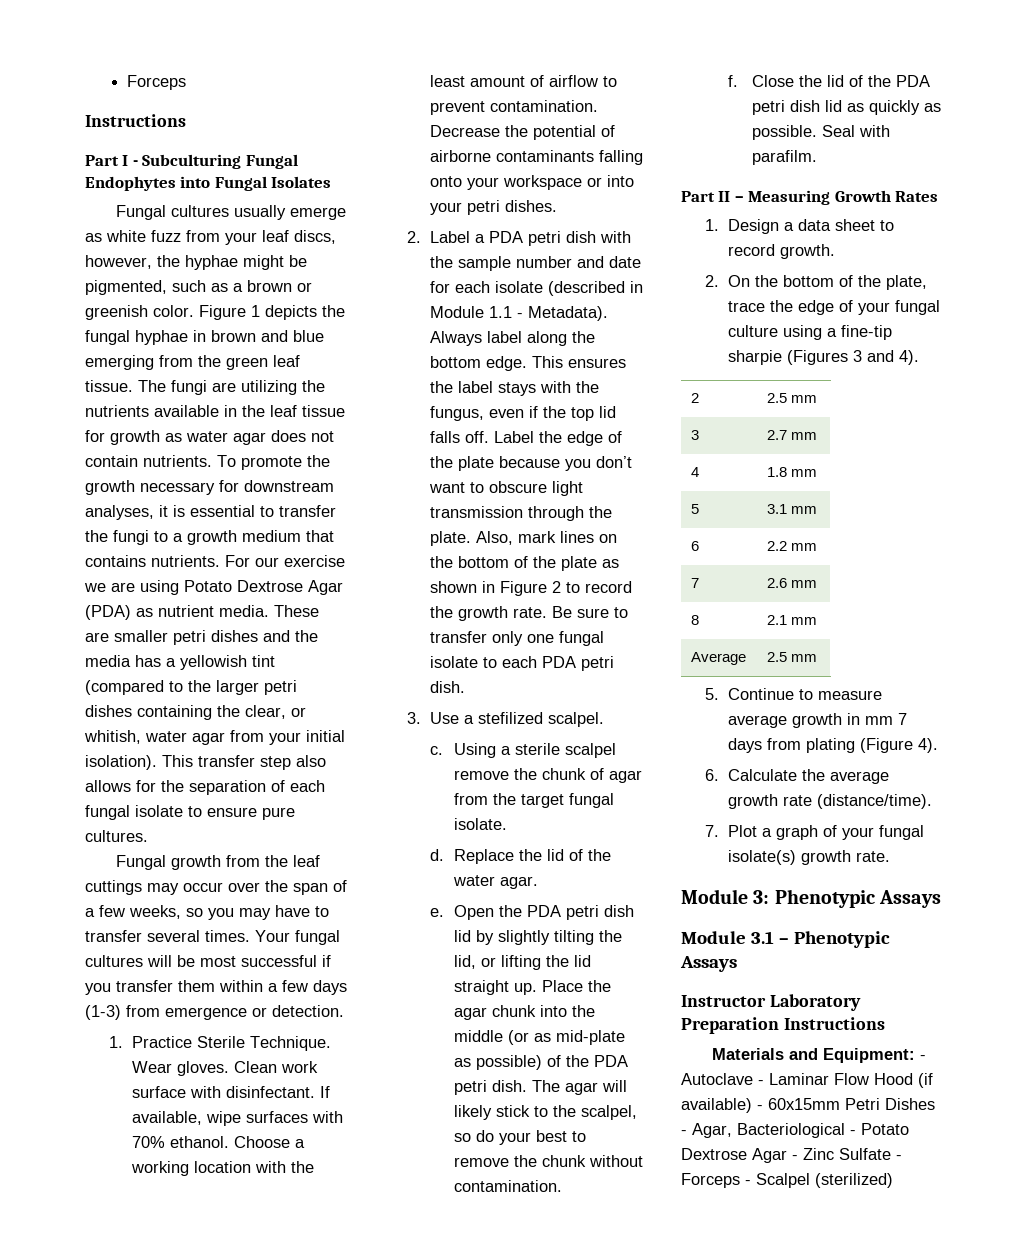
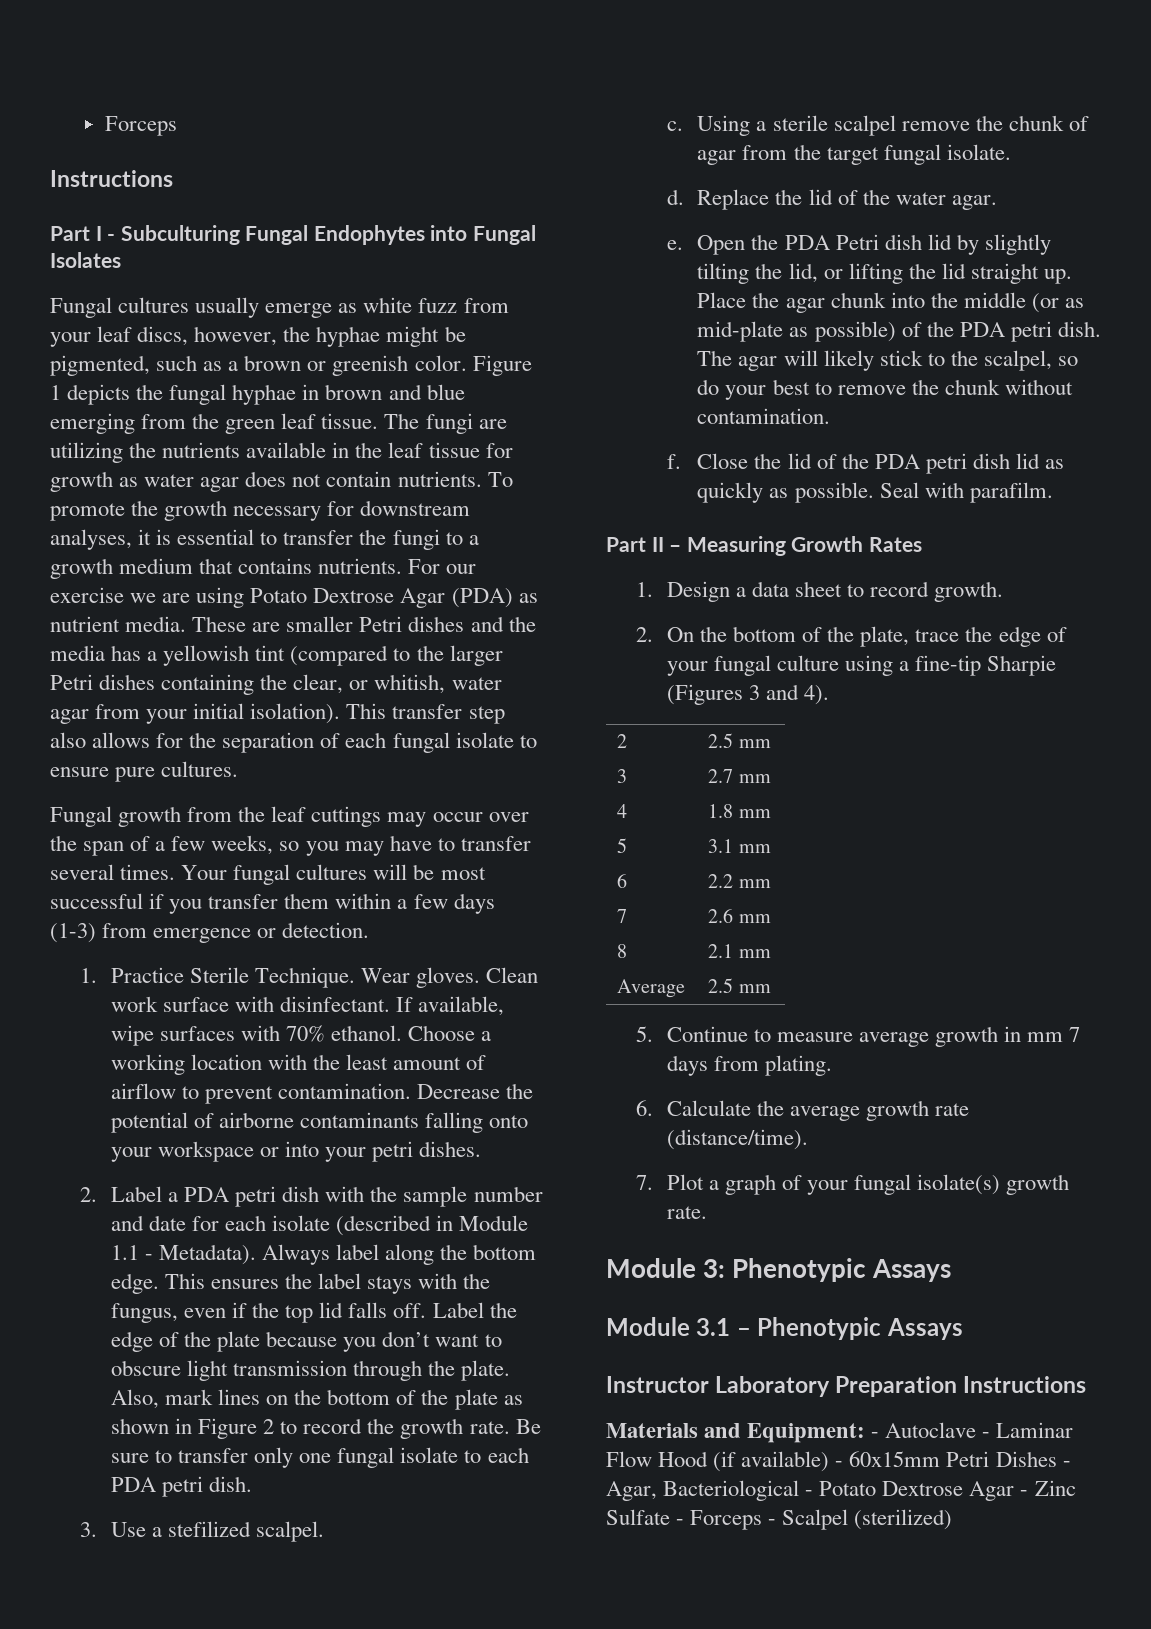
[173,630,206,645] petri -> [359,616,403,632] Petri
[264,680,297,695] petri -> [50,674,93,690] Petri
[565,905,599,920] petri -> [835,234,879,250] Petri
[728,350,783,365] sharpie -> [987,655,1057,676] Sharpie
[806,738,939,753] plating (Figure 4). -> [765,1055,833,1076] plating.

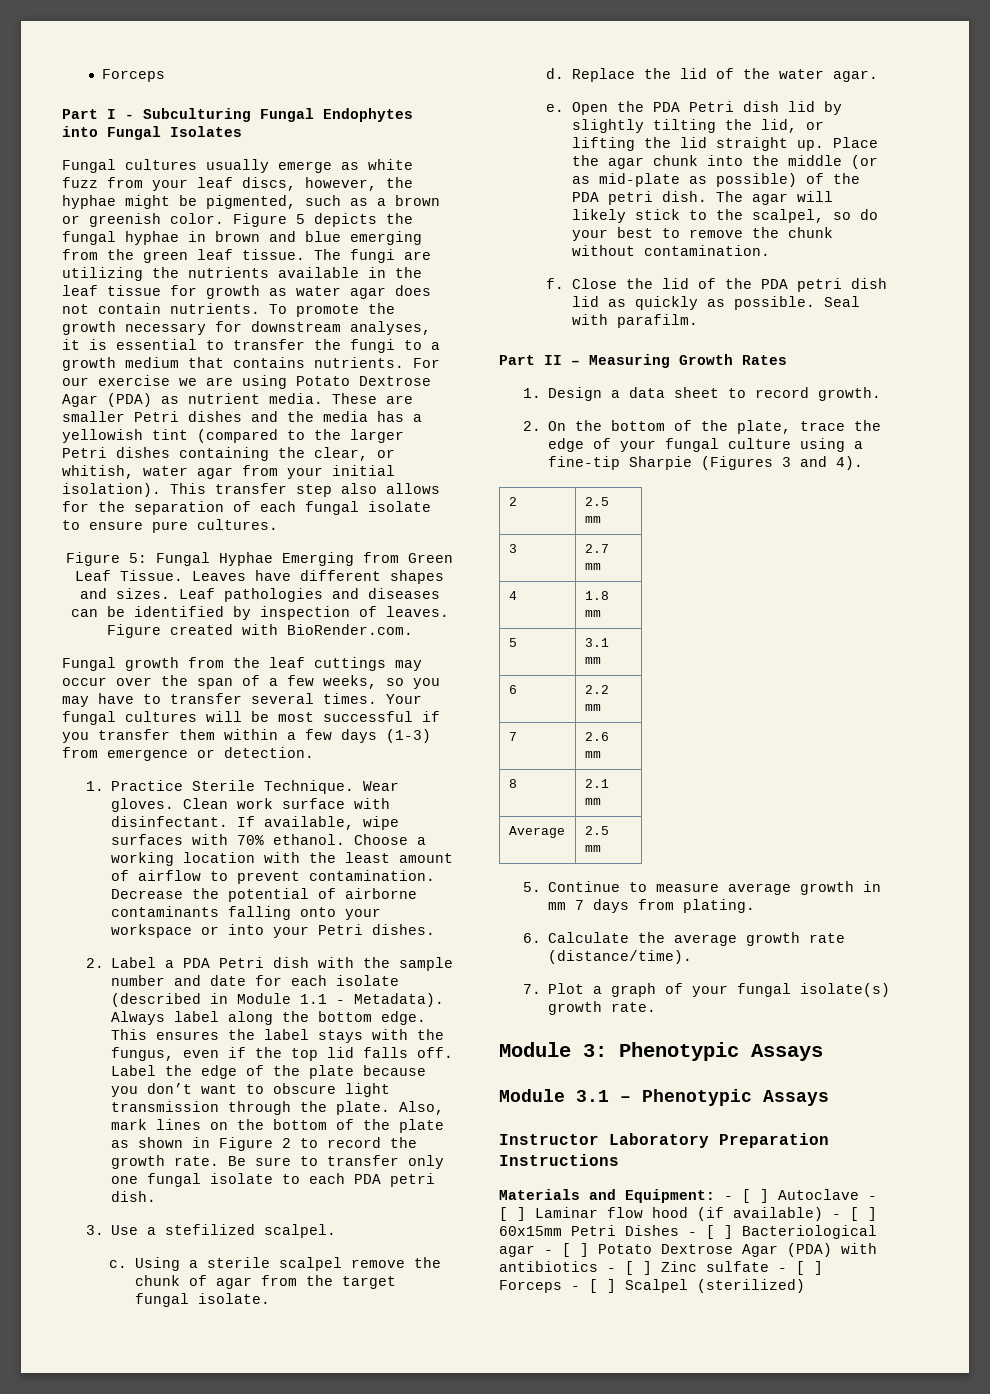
[105,116,178,136] [50,170,173,187] Forceps // Instructions -> [101,69,165,82] Forceps
[50,385,61,400] 1 -> [296,214,305,224] 5
(239, 769) none -> [66,552,453,566] [75,570,444,584] [79,588,440,602] [70,606,449,620] [106,624,413,638] // Figure 5: Fungal Hyphae Emerging from Green Leaf Tissue. Leaves have different shapes and sizes. Leaf pathologies and diseases can be identified by inspection of leaves. Figure created with BioRender.com.
[372,1141,414,1162] petri -> [317,924,363,935] Petri
[235,1186,277,1207] petri -> [218,957,264,968] Petri
[885,1422,1074,1438] [606,1451,709,1467] Autoclave - Laminar Flow Hood -> [742,1189,877,1203] [499,1207,688,1221] [ ] Autoclave - [ ] Laminar flow hood
(844, 1464) none -> [850,1207,877,1221] [ ]
[606,1480,1076,1501] [606,1509,777,1530] Agar, Bacteriological - Potato Dextrose Agar - Zinc Sulfate - Forceps - -> [706,1225,877,1239] [499,1243,877,1257] [499,1261,823,1275] [499,1279,616,1293] [ ] Bacteriological agar - [ ] Potato Dextrose Agar (PDA) with antibiotics - [ ] Zinc sulfate - [ ] Forceps - [ ]

